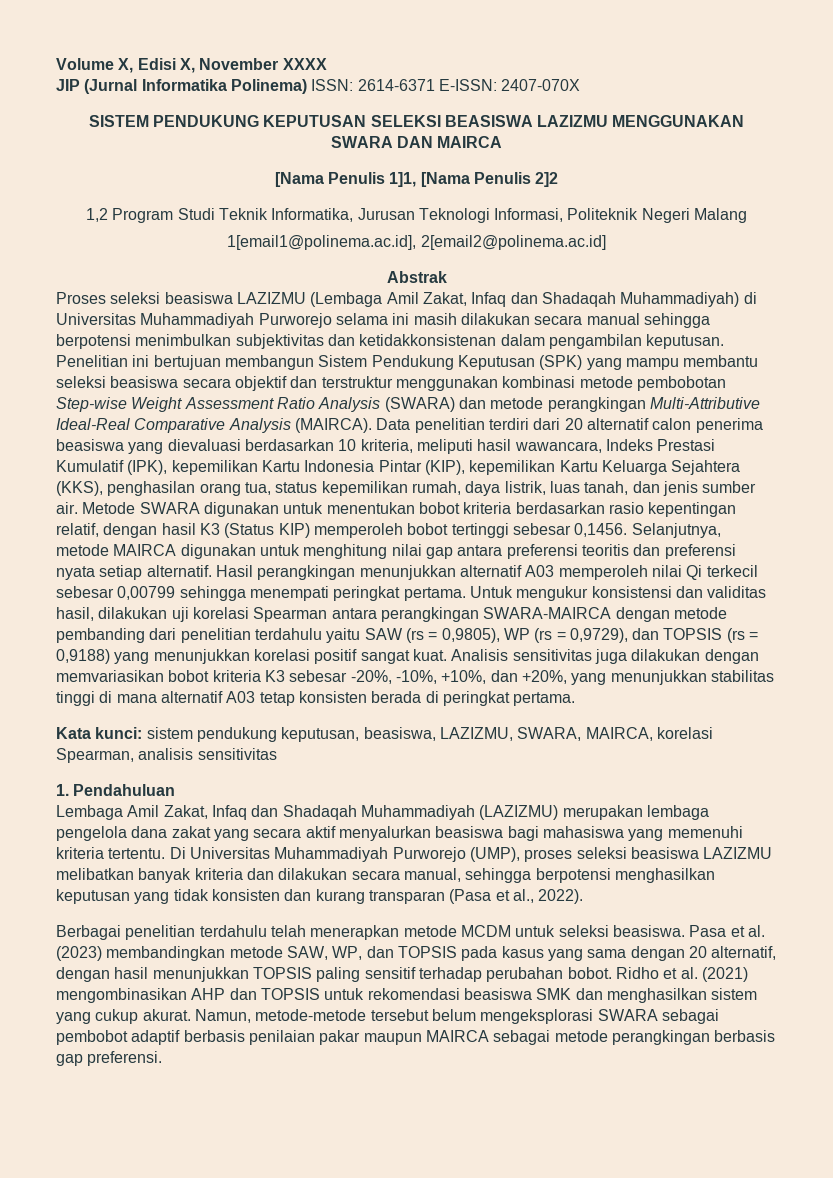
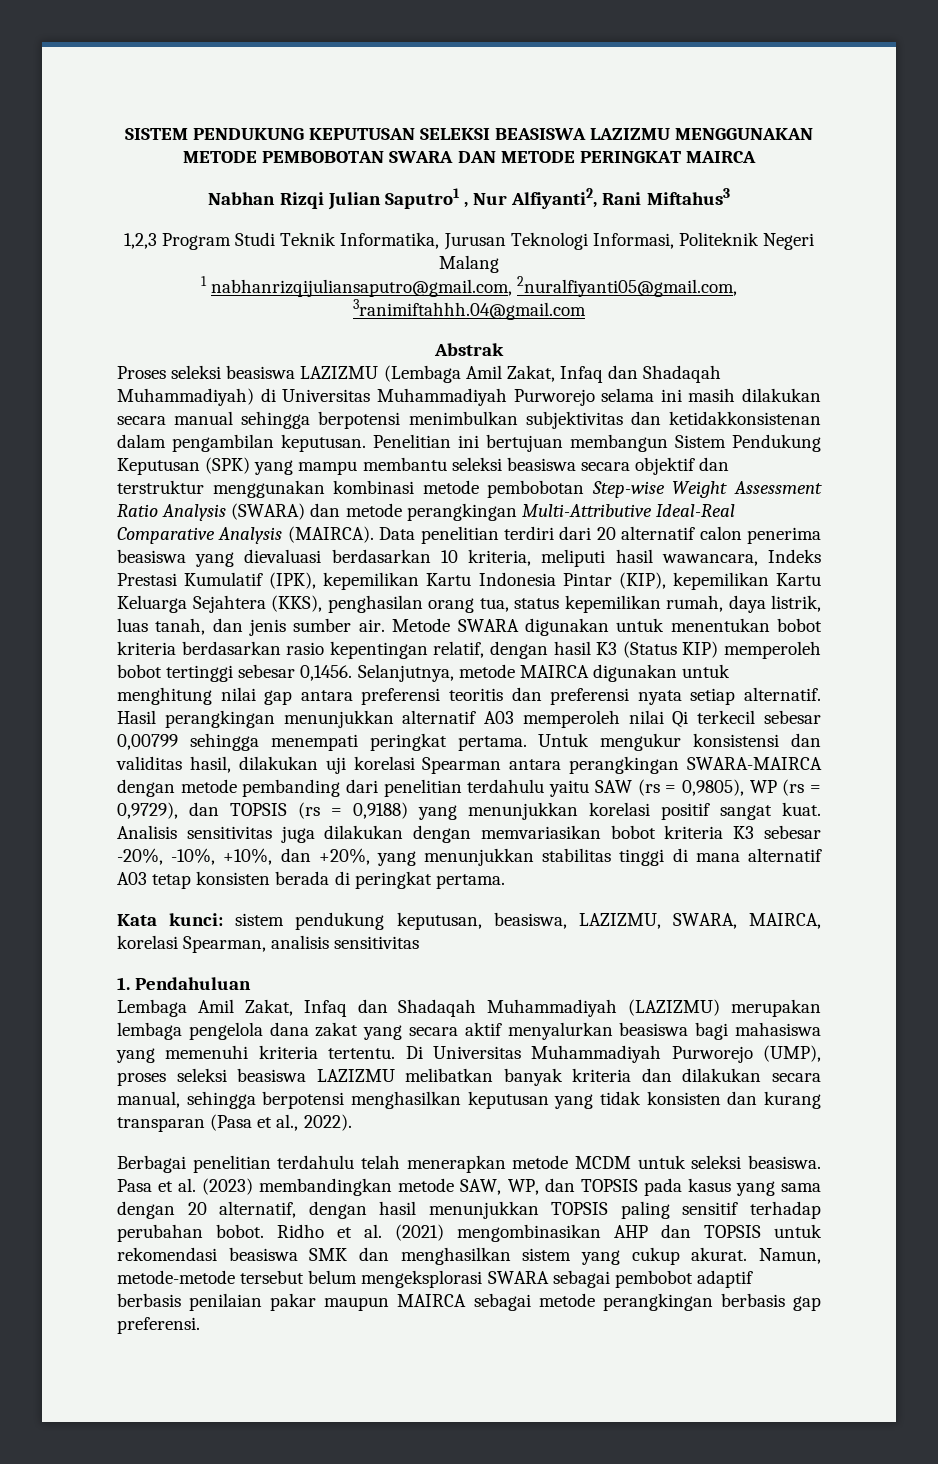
[56,58,327,73] [56,79,581,94] Volume X, Edisi X, November XXXX // JIP (Jurnal Informatika Polinema) ISSN: 2614-6371 E-ISSN: 2407-070X // -> (124, 134) none
[330,136,503,148] [274,172,559,187] [85,208,108,222] SWARA DAN MAIRCA // [Nama Penulis 1]1, [Nama Penulis 2]2 // 1,2 -> [183,151,756,163] [208,188,730,210] [123,233,157,249] METODE PEMBOBOTAN SWARA DAN METODE PERINGKAT MAIRCA // Nabhan Rizqi Julian Saputro1 , Nur Alfiyanti2, Rani Miftahus3 // 1,2,3
[227,235,606,250] 1[email1@polinema.ac.id], 2[email2@polinema.ac.id] -> [200,276,738,297] [353,299,586,320] 1 nabhanrizqijuliansaputro@gmail.com, 2nuralfiyanti05@gmail.com, 3ranimiftahhh.04@gmail.com

